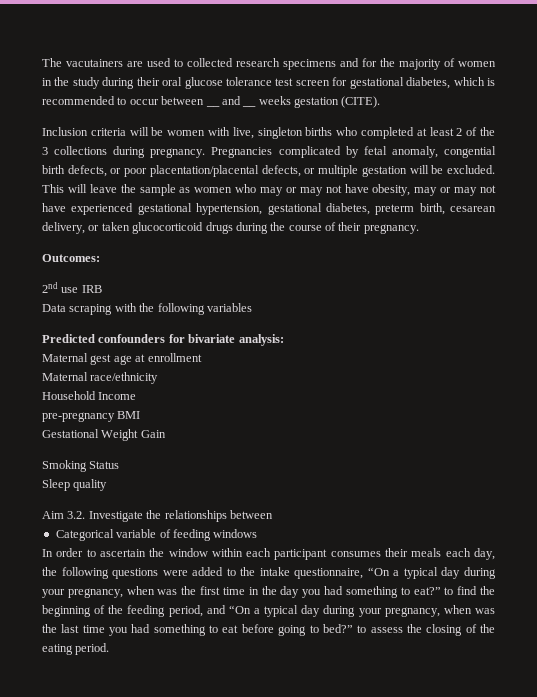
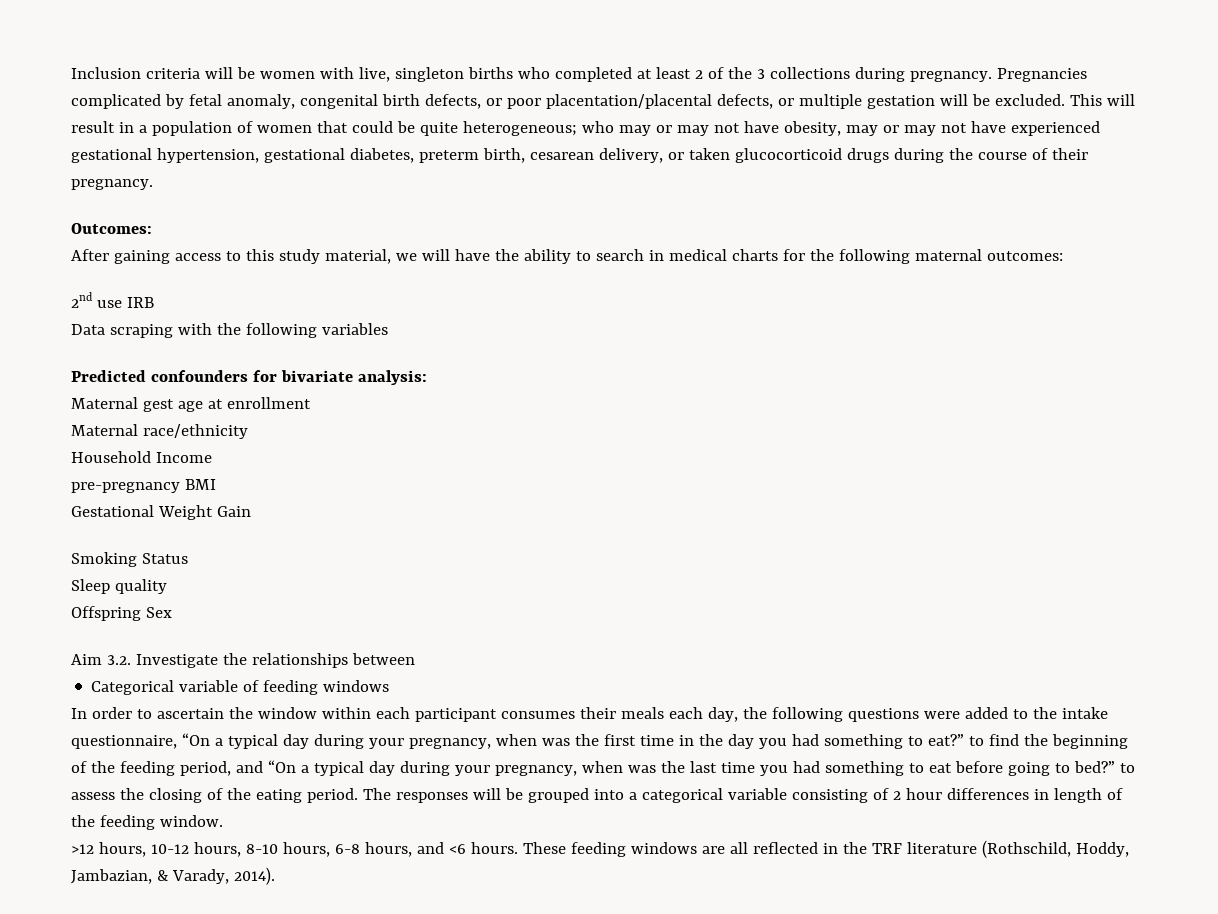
[42,58,496,70] [42,77,496,89] [42,96,205,105] [205,105,220,107] [221,96,241,105] [242,105,257,107] [258,96,381,108] The vacutainers are used to collected research specimens and for the majority of women in the study during their oral glucose tolerance test screen for gestational diabetes, which is recommended to occur between __ and __ weeks gestation (CITE). // -> (71, 73) none
[443,146,496,158] congential -> [299,94,378,109] congenital
[89,184,233,196] leave the sample as women -> [71,121,577,136] result in a population of women that could be quite heterogeneous;
(100, 258) none -> [71,249,1063,264] // After gaining access to this study material, we will have the ability to search in medical charts for the following maternal outcomes:
(108, 485) none -> [71,606,172,621] // Offspring Sex
(110, 649) none -> [362,788,1123,803] [71,815,223,830] [71,840,1129,858] [71,867,275,885] The responses will be grouped into a categorical variable consisting of 2 hour differences in length of the feeding window. // >12 hours, 10-12 hours, 8-10 hours, 6-8 hours, and <6 hours. These feeding windows are all reflected in the TRF literature (Rothschild, Hoddy, Jambazian, & Varady, 2014).

